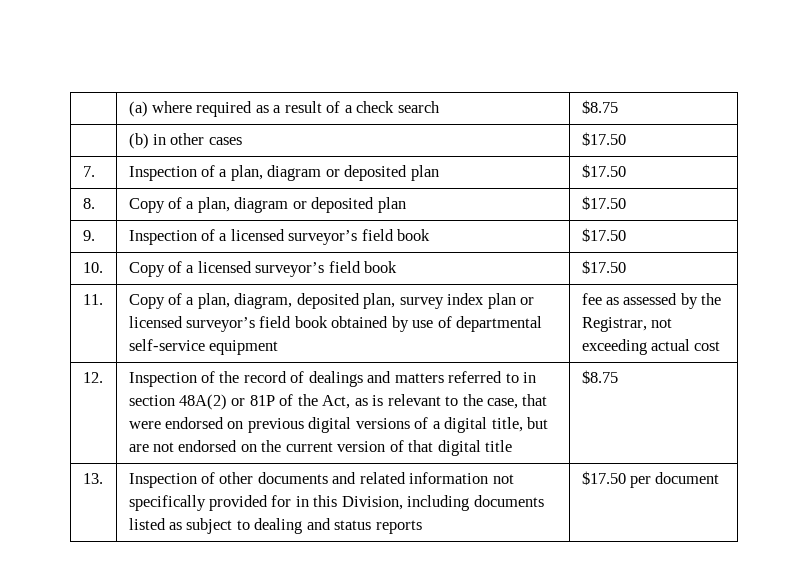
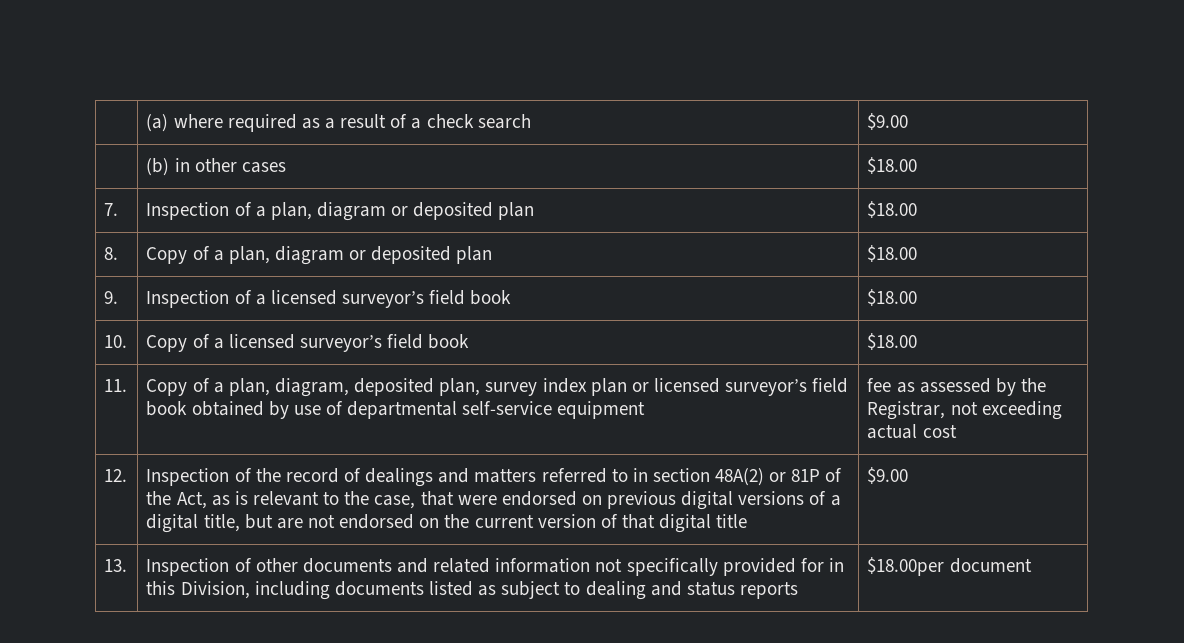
[581,100,618,114] $8.75 -> [867,113,909,130] $9.00
[581,132,626,146] $17.50 -> [867,157,918,174] $18.00
[581,164,626,178] $17.50 -> [867,201,918,218] $18.00
[581,196,626,210] $17.50 -> [867,245,918,262] $18.00
[581,228,626,242] $17.50 -> [867,289,918,306] $18.00
[581,260,626,274] $17.50 -> [867,333,918,350] $18.00
[581,370,618,384] $8.75 -> [867,467,909,484] $9.00
[581,471,651,488] $17.50 per -> [867,557,945,576] $18.00per

